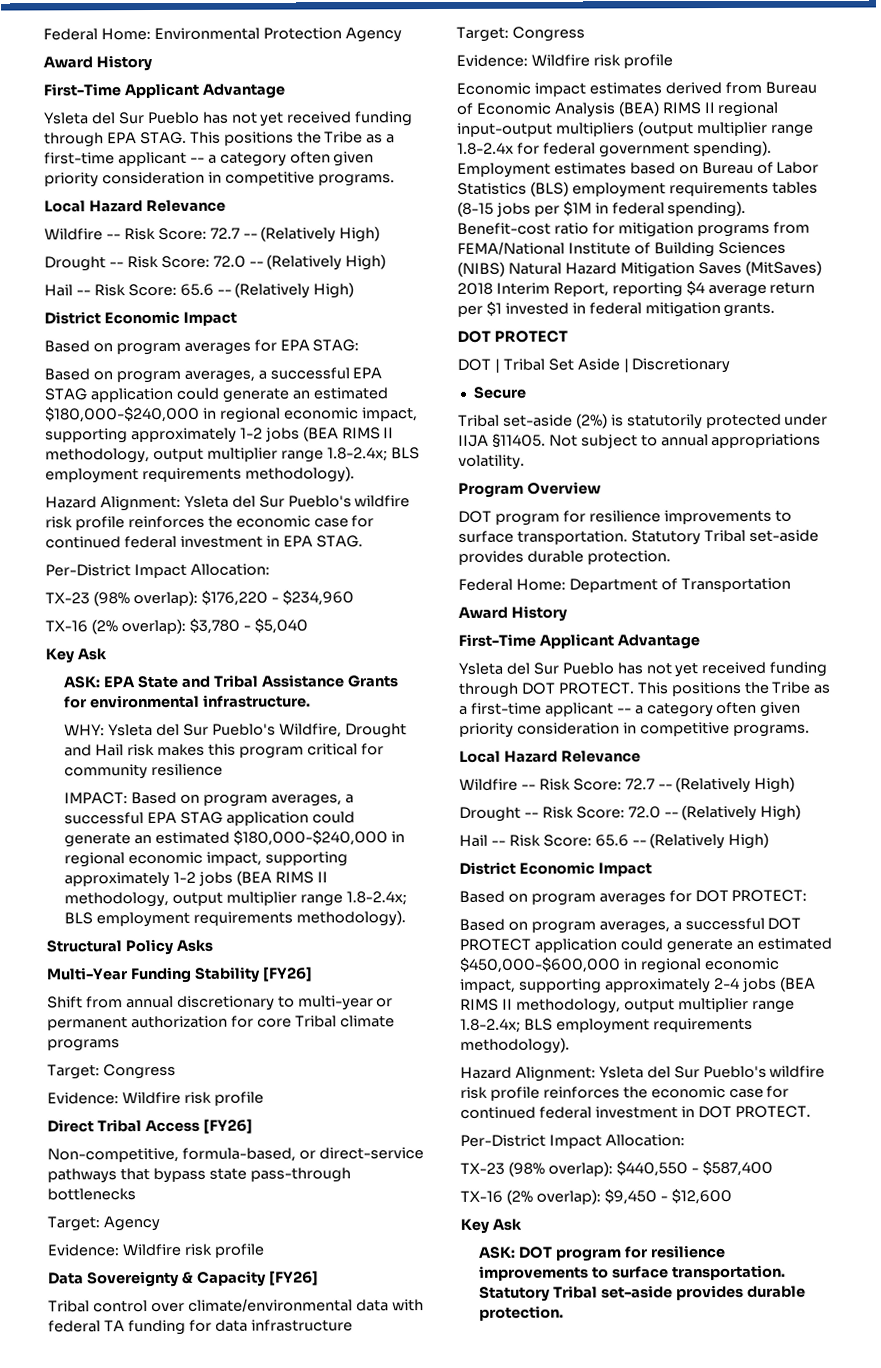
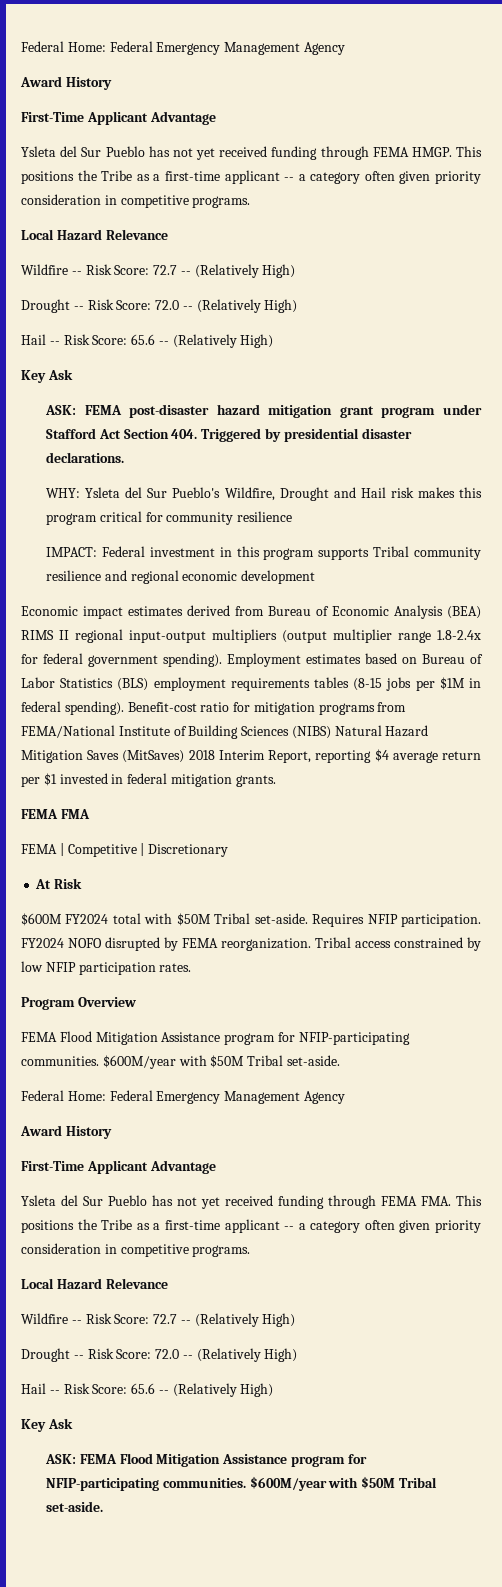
[43,27,342,41] Federal Home: Environmental Protection -> [21,41,301,55] Federal Home: Federal Emergency Management
[106,131,187,145] EPA STAG. -> [372,147,452,157] FEMA HMGP.
[44,310,237,326] [44,339,360,356] [44,367,383,384] [44,387,389,403] [45,406,418,423] [45,426,395,444] [45,447,420,464] [45,466,355,484] [45,495,411,512] [45,515,375,531] [45,535,363,549] [45,563,270,579] [45,590,354,607] [45,618,308,635] [45,648,107,664] [63,674,399,689] [64,694,312,709] District Economic Impact // Based on program averages for EPA STAG: // Based on program averages, a successful EPA STAG application could generate an estimated $180,000-$240,000 in regional economic impact, supporting approximately 1-2 jobs (BEA RIMS II methodology, output multiplier range 1.8-2.4x; BLS employment requirements methodology). // Hazard Alignment: Ysleta del Sur Pueblo's wildfire risk profile reinforces the economic case for continued federal investment in EPA STAG. // Per-District Impact Allocation: // TX-23 (98% overlap): $176,220 - $234,960 // TX-16 (2% overlap): $3,780 - $5,040 // Key Ask // ASK: EPA State and Tribal Assistance Grants for environmental infrastructure. -> [21,369,73,383] [45,404,482,418] [46,428,412,442] [46,452,125,463] Key Ask // ASK: FEMA post-disaster hazard mitigation grant program under Stafford Act Section 404. Triggered by presidential disaster declarations.
[131,791,354,807] [64,811,356,826] [64,830,406,848] [64,851,349,868] [64,870,328,888] [64,891,408,908] [64,910,407,928] [46,938,213,956] [46,966,313,984] [47,995,394,1011] [47,1015,395,1031] [47,1039,120,1052] [47,1063,176,1080] [47,1091,264,1106] [47,1118,253,1134] [47,1147,424,1163] [47,1167,351,1184] [47,1188,136,1201] [47,1215,160,1232] [47,1243,265,1258] [48,1270,319,1288] [48,1298,424,1313] [48,1319,353,1336] [456,26,585,42] [456,54,673,69] Based on program averages, a successful EPA STAG application could generate an estimated $180,000-$240,000 in regional economic impact, supporting approximately 1-2 jobs (BEA RIMS II methodology, output multiplier range 1.8-2.4x; BLS employment requirements methodology). // Structural Policy Asks // Multi-Year Funding Stability [FY26] // Shift from annual discretionary to multi-year or permanent authorization for core Tribal climate programs // Target: Congress // Evidence: Wildfire risk profile // Direct Tribal Access [FY26] // Non-competitive, formula-based, or direct-service pathways that bypass state pass-through bottlenecks // Target: Agency // Evidence: Wildfire risk profile // Data Sovereignty & Capacity [FY26] // Tribal control over climate/environmental data with federal TA funding for data infrastructure // Target: Congress // Evidence: Wildfire risk profile -> [101,546,481,560] [46,570,316,584] Federal investment in this program supports Tribal community resilience and regional economic development
[457,330,568,343] [457,357,731,374] [472,386,527,399] [458,413,829,430] [458,433,822,449] [458,454,525,470] [458,481,601,498] [458,509,792,526] [458,529,819,546] [458,550,671,565] [458,577,791,593] DOT PROTECT // DOT | Tribal Set Aside | Discretionary // Secure // Tribal set-aside (2%) is statutorily protected under IIJA §11405. Not subject to annual appropriations volatility. // Program Overview // DOT program for resilience improvements to surface transportation. Statutory Tribal set-aside provides durable protection. // Federal Home: Department of Transportation -> [21,809,90,819] [21,843,229,857] [35,878,83,889] [21,913,482,927] [21,937,481,951] [21,961,192,975] [21,997,136,1010] [21,1031,410,1045] [21,1055,340,1069] [21,1090,345,1104] FEMA FMA // FEMA | Competitive | Discretionary // At Risk // $600M FY2024 total with $50M Tribal set-aside. Requires NFIP participation. FY2024 NOFO disrupted by FEMA reorganization. Tribal access constrained by low NFIP participation rates. // Program Overview // FEMA Flood Mitigation Assistance program for NFIP-participating communities. $600M/year with $50M Tribal set-aside. // Federal Home: Federal Emergency Management Agency
[520,682,635,695] DOT PROTECT. -> [381,1196,451,1206] FEMA FMA.
[459,861,652,877] [459,889,808,906] [459,917,802,934] [459,937,832,954] [459,957,779,974] [460,976,816,994] [460,997,795,1014] [460,1017,753,1034] [460,1037,570,1054] [460,1065,826,1082] [460,1085,790,1101] [460,1105,811,1119] [460,1134,685,1149] [460,1160,773,1177] [460,1188,732,1205] [460,1218,522,1234] [478,1245,727,1262] [479,1264,787,1281] [479,1284,807,1302] [479,1305,565,1321] District Economic Impact // Based on program averages for DOT PROTECT: // Based on program averages, a successful DOT PROTECT application could generate an estimated $450,000-$600,000 in regional economic impact, supporting approximately 2-4 jobs (BEA RIMS II methodology, output multiplier range 1.8-2.4x; BLS employment requirements methodology). // Hazard Alignment: Ysleta del Sur Pueblo's wildfire risk profile reinforces the economic case for continued federal investment in DOT PROTECT. // Per-District Impact Allocation: // TX-23 (98% overlap): $440,550 - $587,400 // TX-16 (2% overlap): $9,450 - $12,600 // Key Ask // ASK: DOT program for resilience improvements to surface transportation. Statutory Tribal set-aside provides durable protection. -> [21,1418,73,1432] [45,1453,367,1467] [46,1476,437,1491] [46,1501,104,1512] Key Ask // ASK: FEMA Flood Mitigation Assistance program for NFIP-participating communities. $600M/year with $50M Tribal set-aside.

